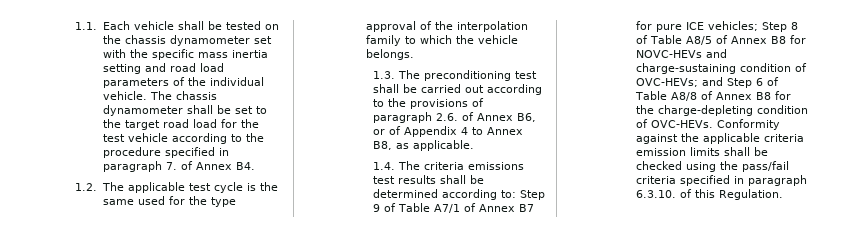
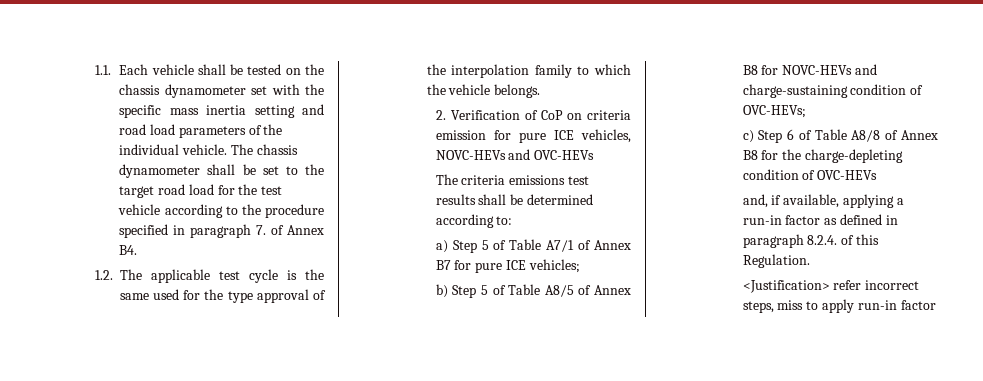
[372,70,537,81] [372,84,542,95] [372,98,484,109] [372,112,536,123] [372,126,523,137] [372,140,474,151] [372,162,395,170] 1.3. The preconditioning test shall be carried out according to the provisions of paragraph 2.6. of Annex B6, or of Appendix 4 to Annex B8, as applicable. // 1.4. -> [435,110,631,120] [435,129,631,143] [435,149,595,160] 2. Verification of CoP on criteria emission for pure ICE vehicles, NOVC-HEVs and OVC-HEVs //
[519,190,545,200] [372,204,380,212] Step 9 -> [435,240,489,253] // a) Step 5
[761,22,798,32] Step 8 -> [435,284,488,298] // b) Step 5
[701,77,723,86] and -> [742,130,754,143] // c)
[650,119,780,130] [635,133,804,144] [635,147,768,156] [635,161,789,172] [635,175,807,186] [635,190,676,198] OVC-HEVs. Conformity against the applicable criteria emission limits shall be checked using the pass/fail criteria specified in paragraph 6.3.10. -> [817,170,878,180] [742,194,904,208] [742,214,898,225] [742,234,838,248] OVC-HEVs // and, if available, applying a run-in factor as defined in paragraph 8.2.4.
(783, 194) none -> [742,280,920,293] [742,299,936,313] // <Justification> refer incorrect steps, miss to apply run-in factor

